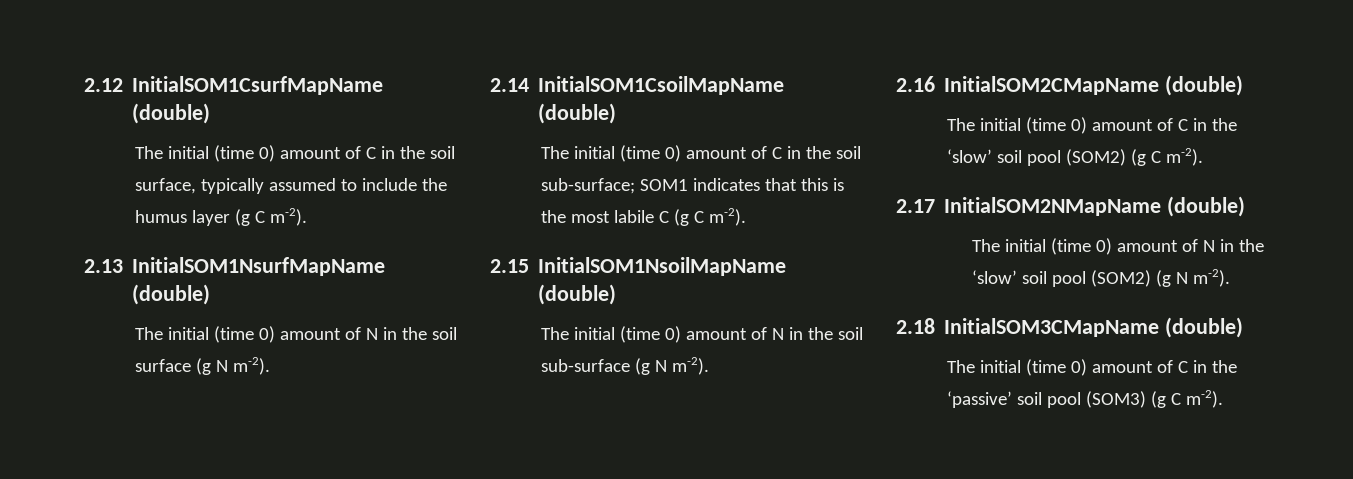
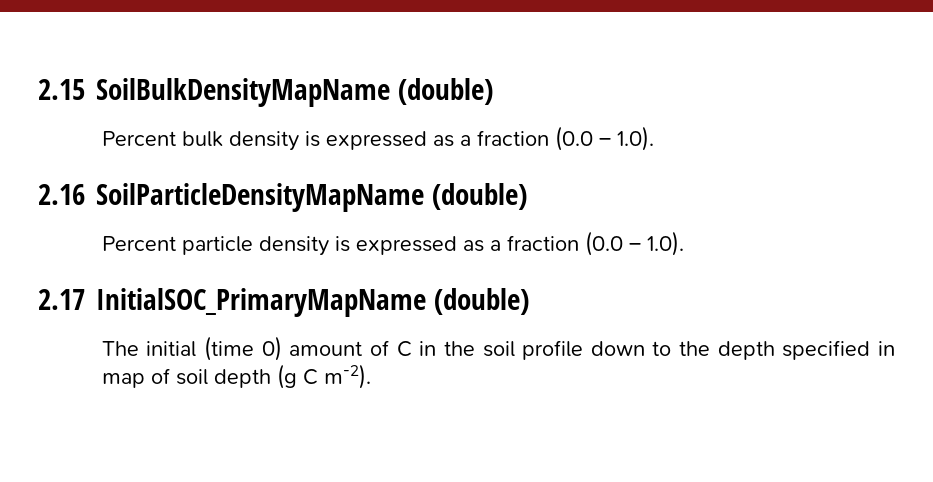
[84,76,384,95] 2.12 InitialSOM1CsurfMapName -> [38,78,493,107] [101,126,654,151] [38,183,527,212] [101,231,684,256] [38,288,426,317] 2.15 SoilBulkDensityMapName (double) // Percent bulk density is expressed as a fraction (0.0 – 1.0). // 2.16 SoilParticleDensityMapName (double) // Percent particle density is expressed as a fraction (0.0 – 1.0). // 2.17 InitialSOC_PrimaryMapName
[134,178,447,194] [134,208,307,226] [84,257,386,276] [132,284,211,305] [134,326,457,343] [134,357,270,375] [490,76,785,95] [538,103,617,124] [540,145,861,162] [540,178,844,194] [540,208,746,226] [490,257,787,276] [538,284,617,305] [540,326,863,343] [540,357,709,375] [896,75,1244,96] [946,117,1237,134] [946,148,1203,166] [896,196,1246,217] [972,238,1265,255] [972,269,1231,287] [896,317,1244,338] [946,359,1237,376] [946,391,1146,408] surface, typically assumed to include the humus layer (g C m-2). // 2.13 InitialSOM1NsurfMapName (double) // The initial (time 0) amount of N in the soil surface (g N m-2). // 2.14 InitialSOM1CsoilMapName (double) // The initial (time 0) amount of C in the soil sub-surface; SOM1 indicates that this is the most labile C (g C m-2). // 2.15 InitialSOM1NsoilMapName (double) // The initial (time 0) amount of N in the soil sub-surface (g N m-2). // 2.16 InitialSOM2CMapName (double) // The initial (time 0) amount of C in the ‘slow’ soil pool (SOM2) (g C m-2). // 2.17 InitialSOM2NMapName (double) // The initial (time 0) amount of N in the ‘slow’ soil pool (SOM2) (g N m-2). // 2.18 InitialSOM3CMapName (double) // The initial (time 0) amount of C in the ‘passive’ soil pool (SOM3) -> [522,340,895,360] [101,368,271,388] profile down to the depth specified in map of soil depth

